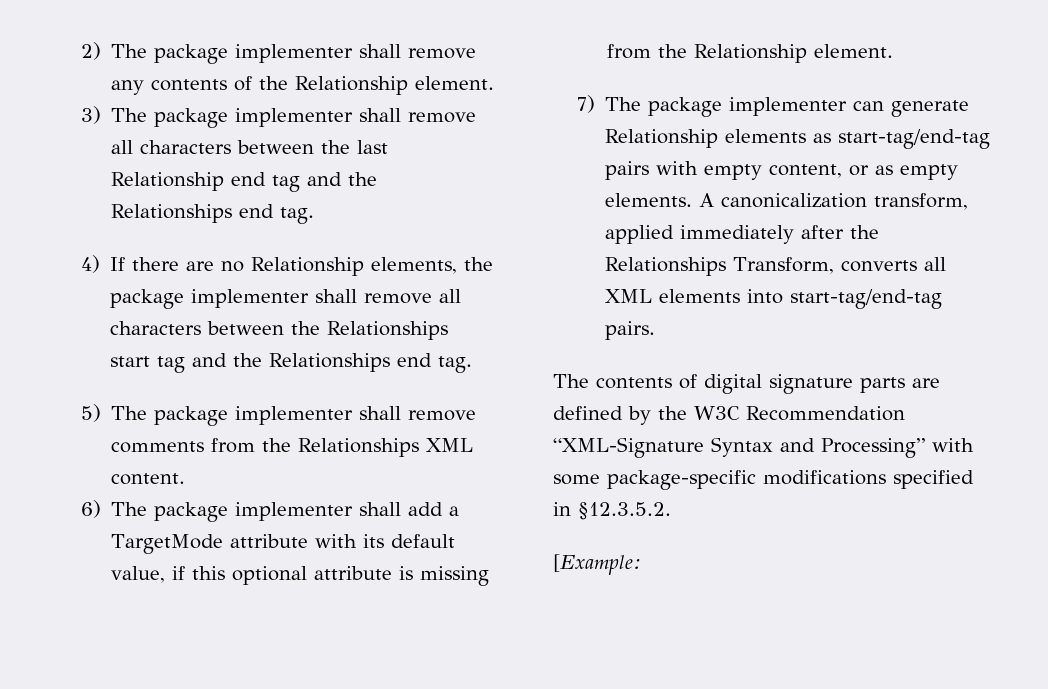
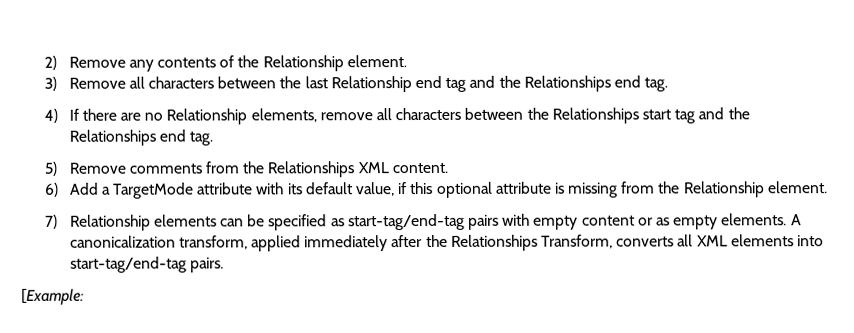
[111,44,477,64] The package implementer shall remove -> [68,56,126,68] Remove
[111,108,477,128] The package implementer shall remove -> [68,77,126,89] Remove
[464,257,494,271] [110,289,358,309] the package implementer shall -> (317, 115) none
[111,406,477,426] The package implementer shall remove -> [68,162,127,174] Remove
[111,502,444,522] The package implementer shall add -> [69,182,99,195] Add
[605,97,970,117] [605,129,807,148] The package implementer can generate Relationship elements -> [69,214,328,231] Relationship elements can be specified
[769,164,843,178] content, -> [581,215,635,226] content
[553,374,940,394] [553,406,905,425] [553,437,974,458] [553,470,974,490] [553,502,671,520] // The contents of digital signature parts are defined by the W3C Recommendation “XML-Signature Syntax and Processing” with some package-specific modifications specified in §12.3.5.2. -> (224, 265) none

